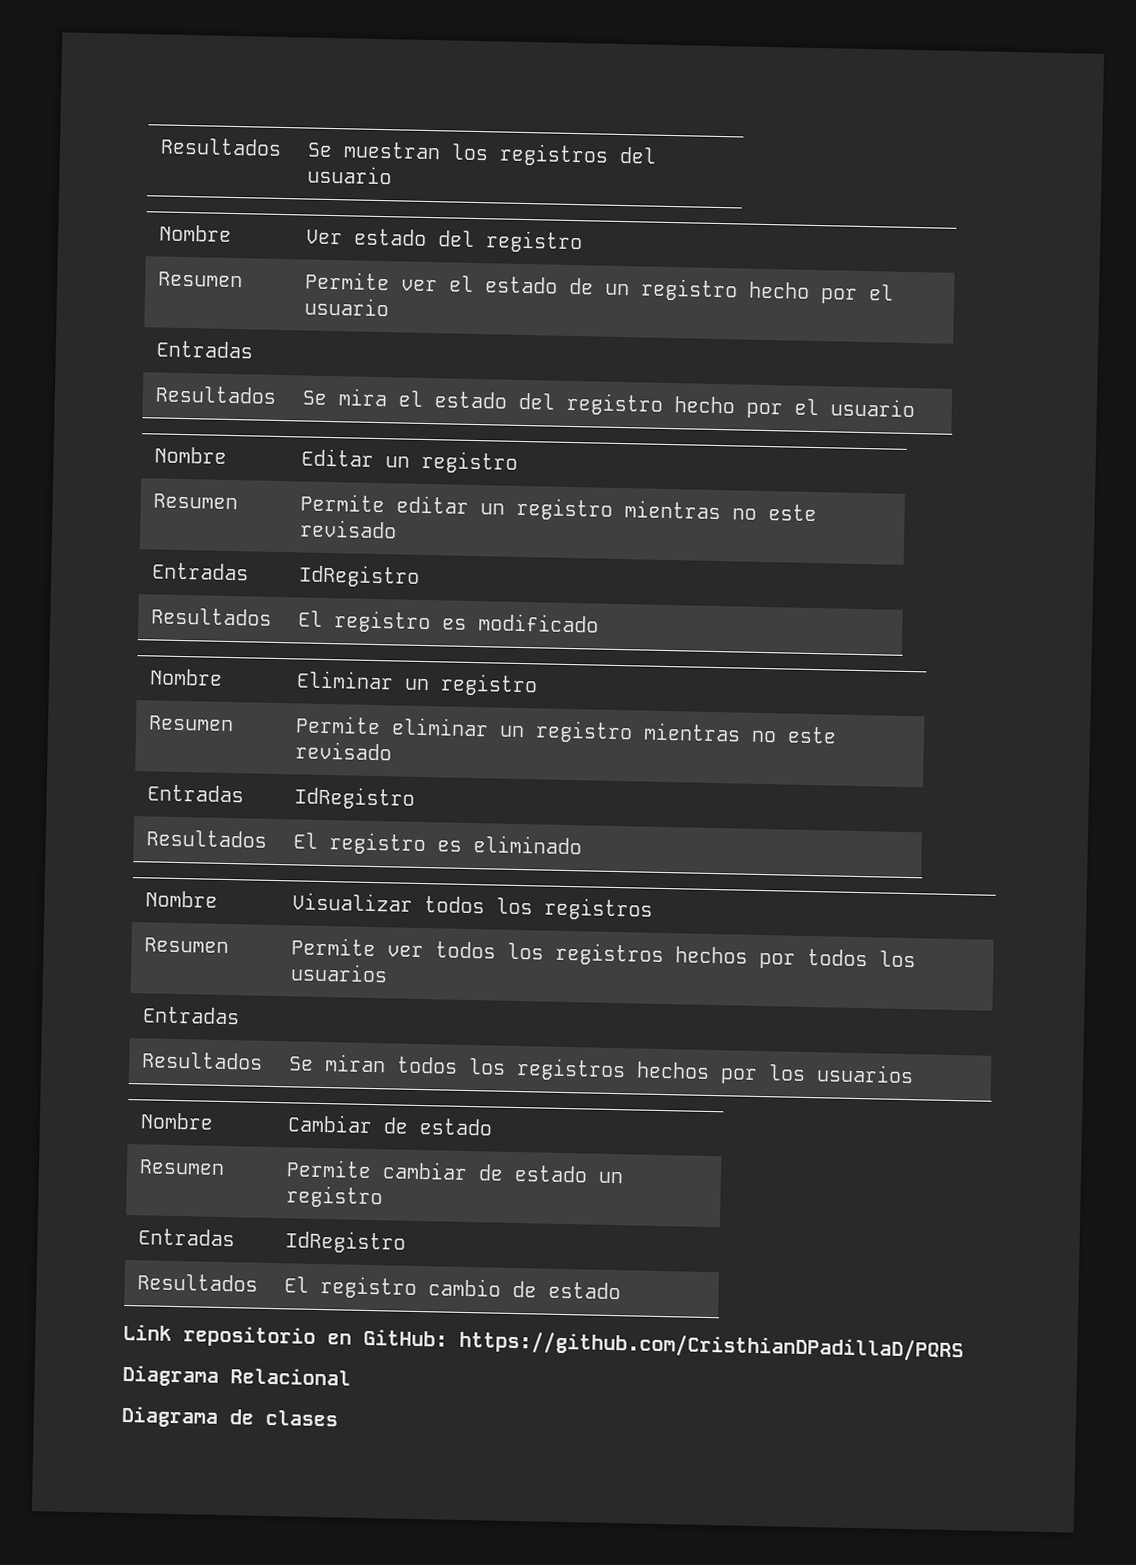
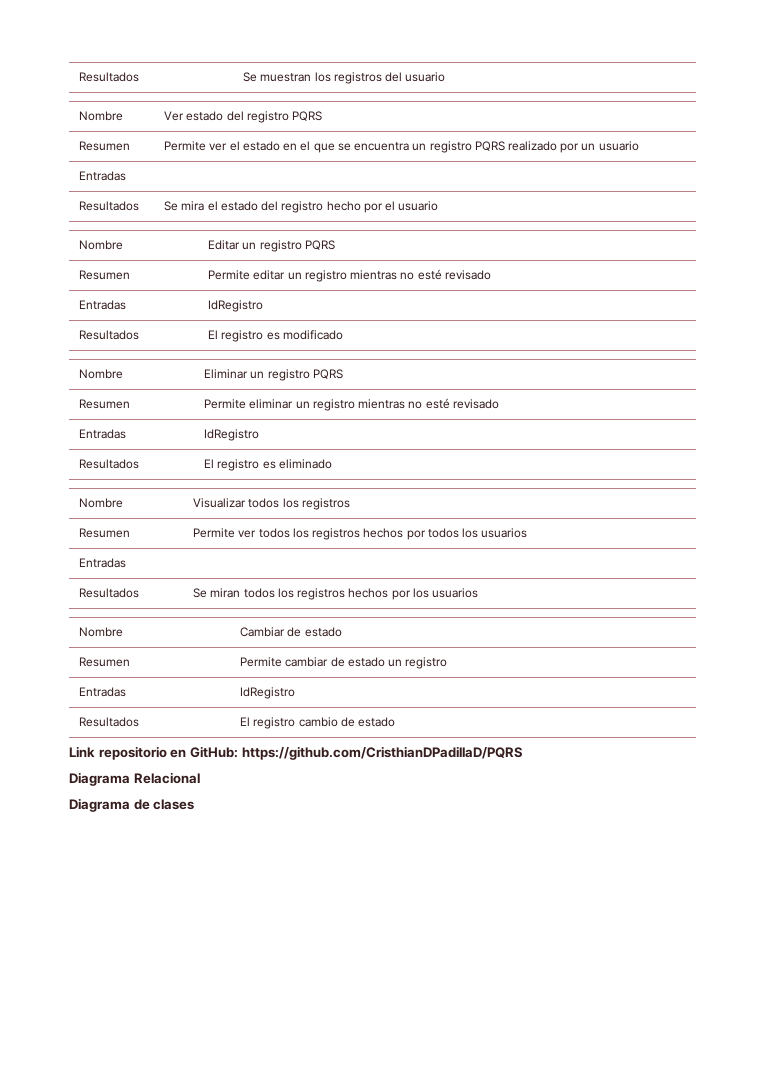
(584, 242) none -> [292,111,323,121] PQRS
[569,277,895,304] de un registro hecho por el -> [283,141,596,153] en el que se encuentra un registro PQRS realizado por un
(519, 462) none -> [304,240,335,250] PQRS
[768,504,818,522] este -> [417,269,442,280] esté
(539, 685) none -> [312,369,343,379] PQRS
[787,726,838,744] este -> [425,398,450,409] esté

